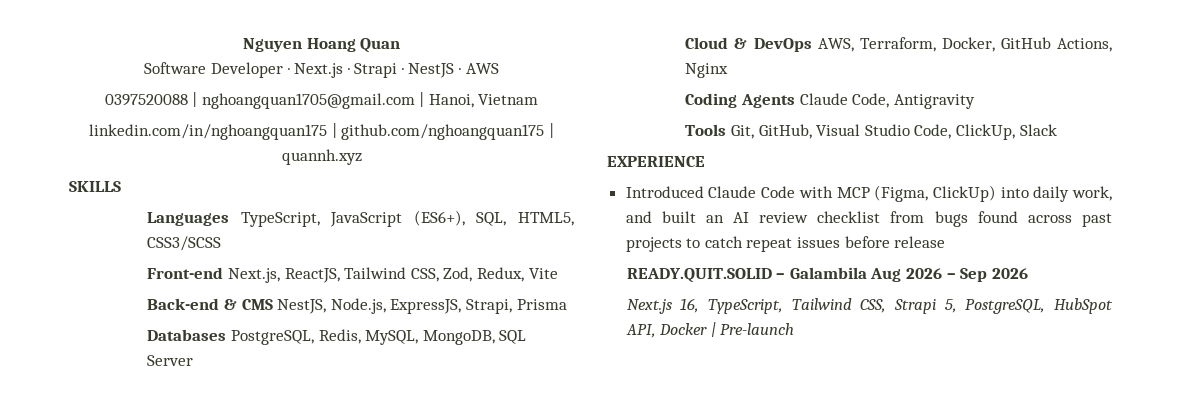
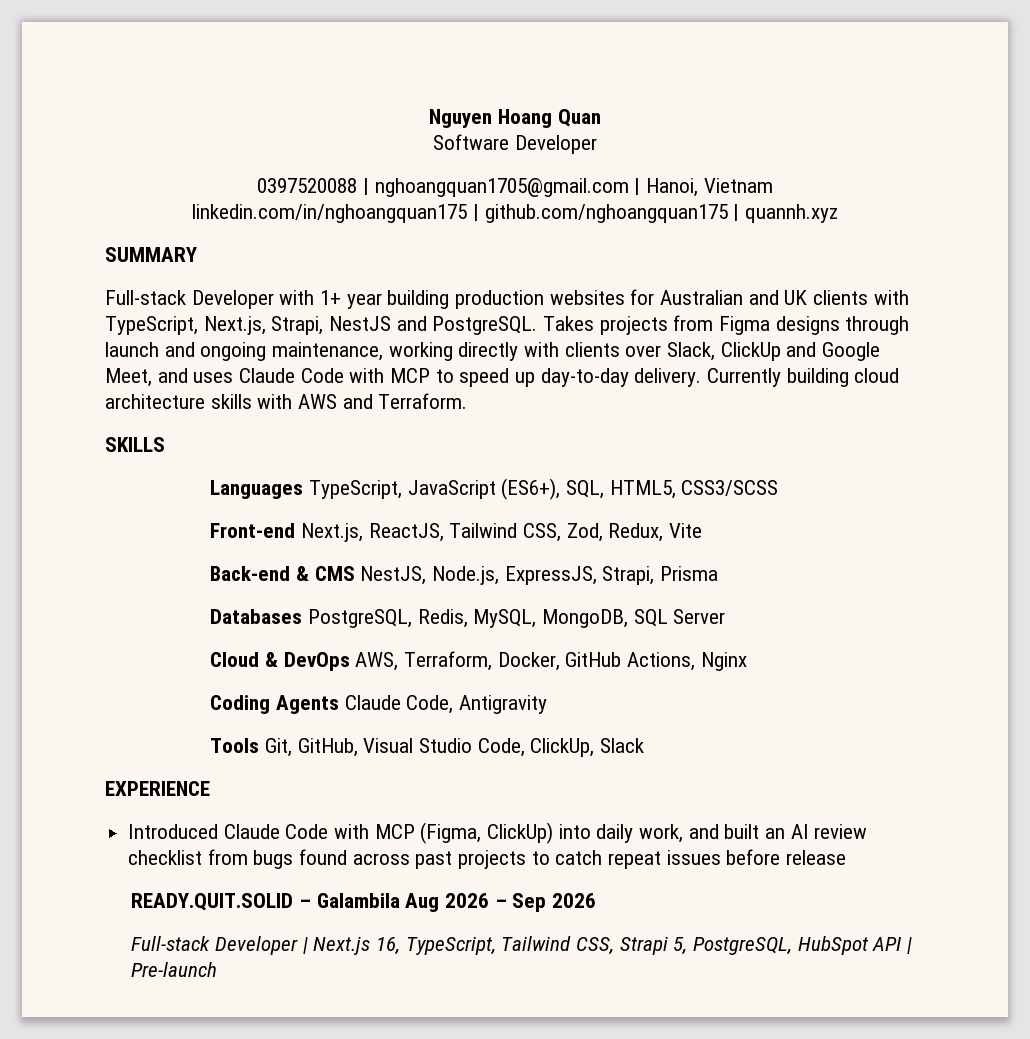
[287,63,499,78] · Next.js · Strapi · NestJS · AWS -> (597, 144) none
(362, 157) none -> [105,247,197,262] [105,289,909,309] [105,315,910,335] [105,342,881,361] [105,368,900,387] [105,393,468,409] // SUMMARY // Full-stack Developer with 1+ year building production websites for Australian and UK clients with TypeScript, Next.js, Strapi, NestJS and PostgreSQL. Takes projects from Figma designs through launch and ongoing maintenance, working directly with clients over Slack, ClickUp and Google Meet, and uses Claude Code with MCP to speed up day-to-day delivery. Currently building cloud architecture skills with AWS and Terraform.
(1028, 273) none -> [131,936,308,955] Full-stack Developer |
[625,323,708,338] API, Docker -> [872,937,902,951] API

